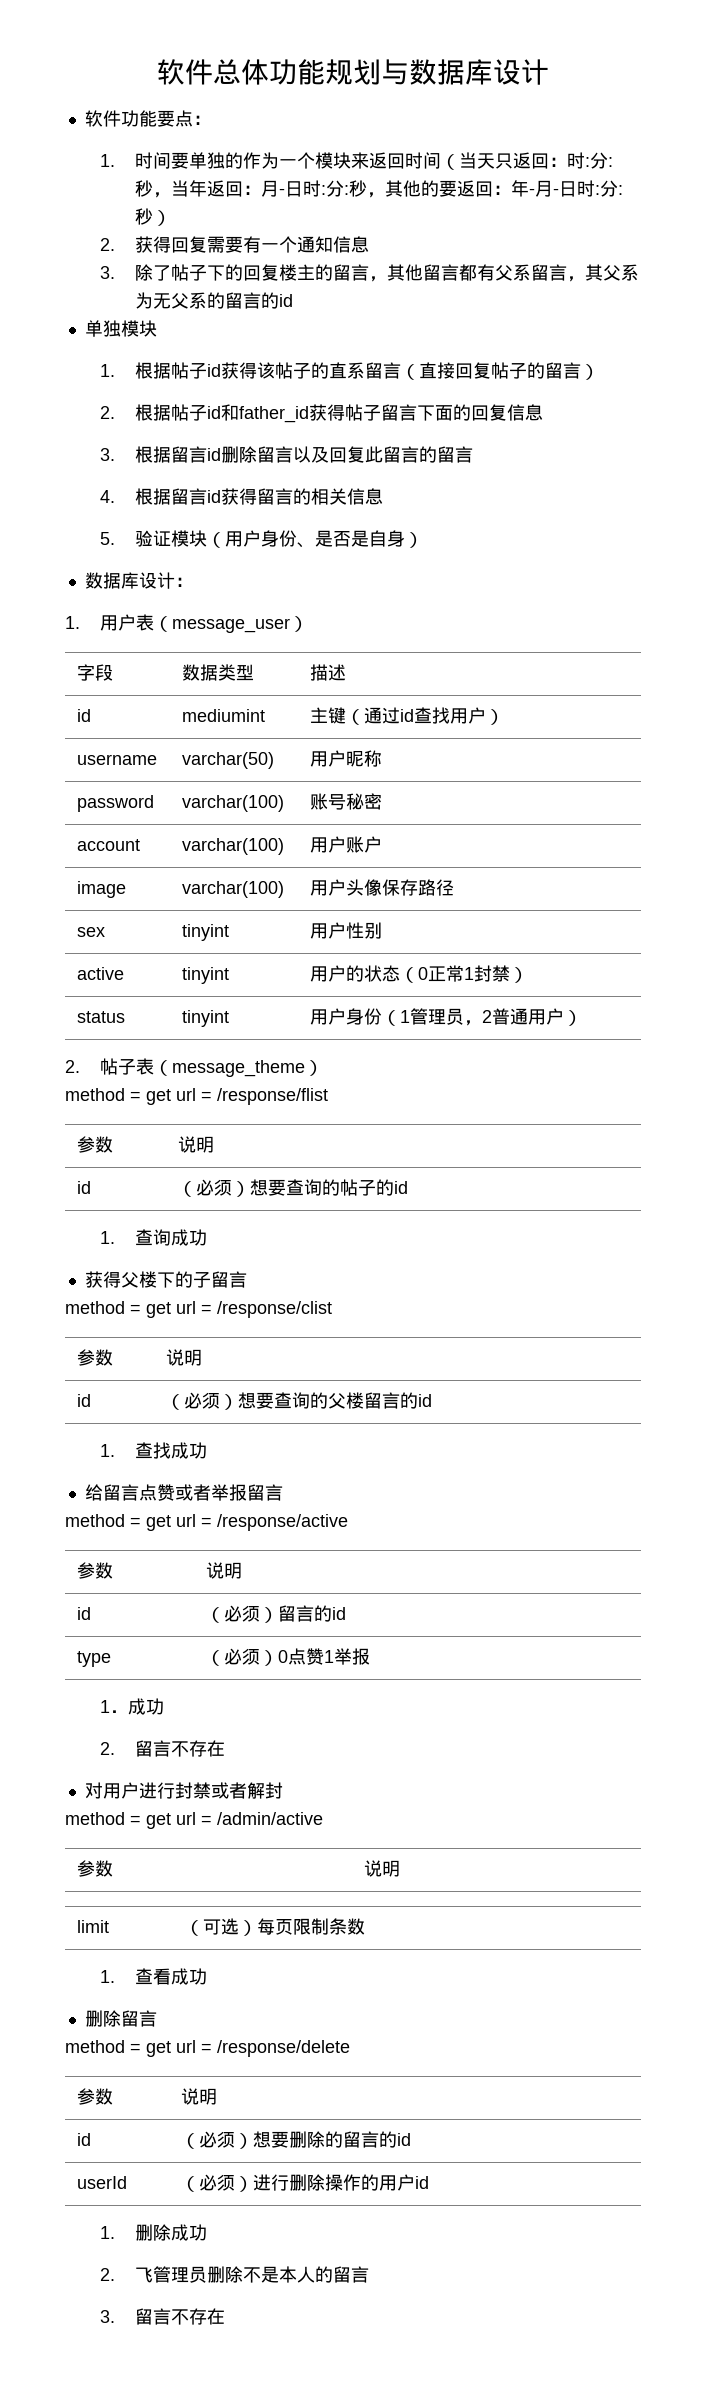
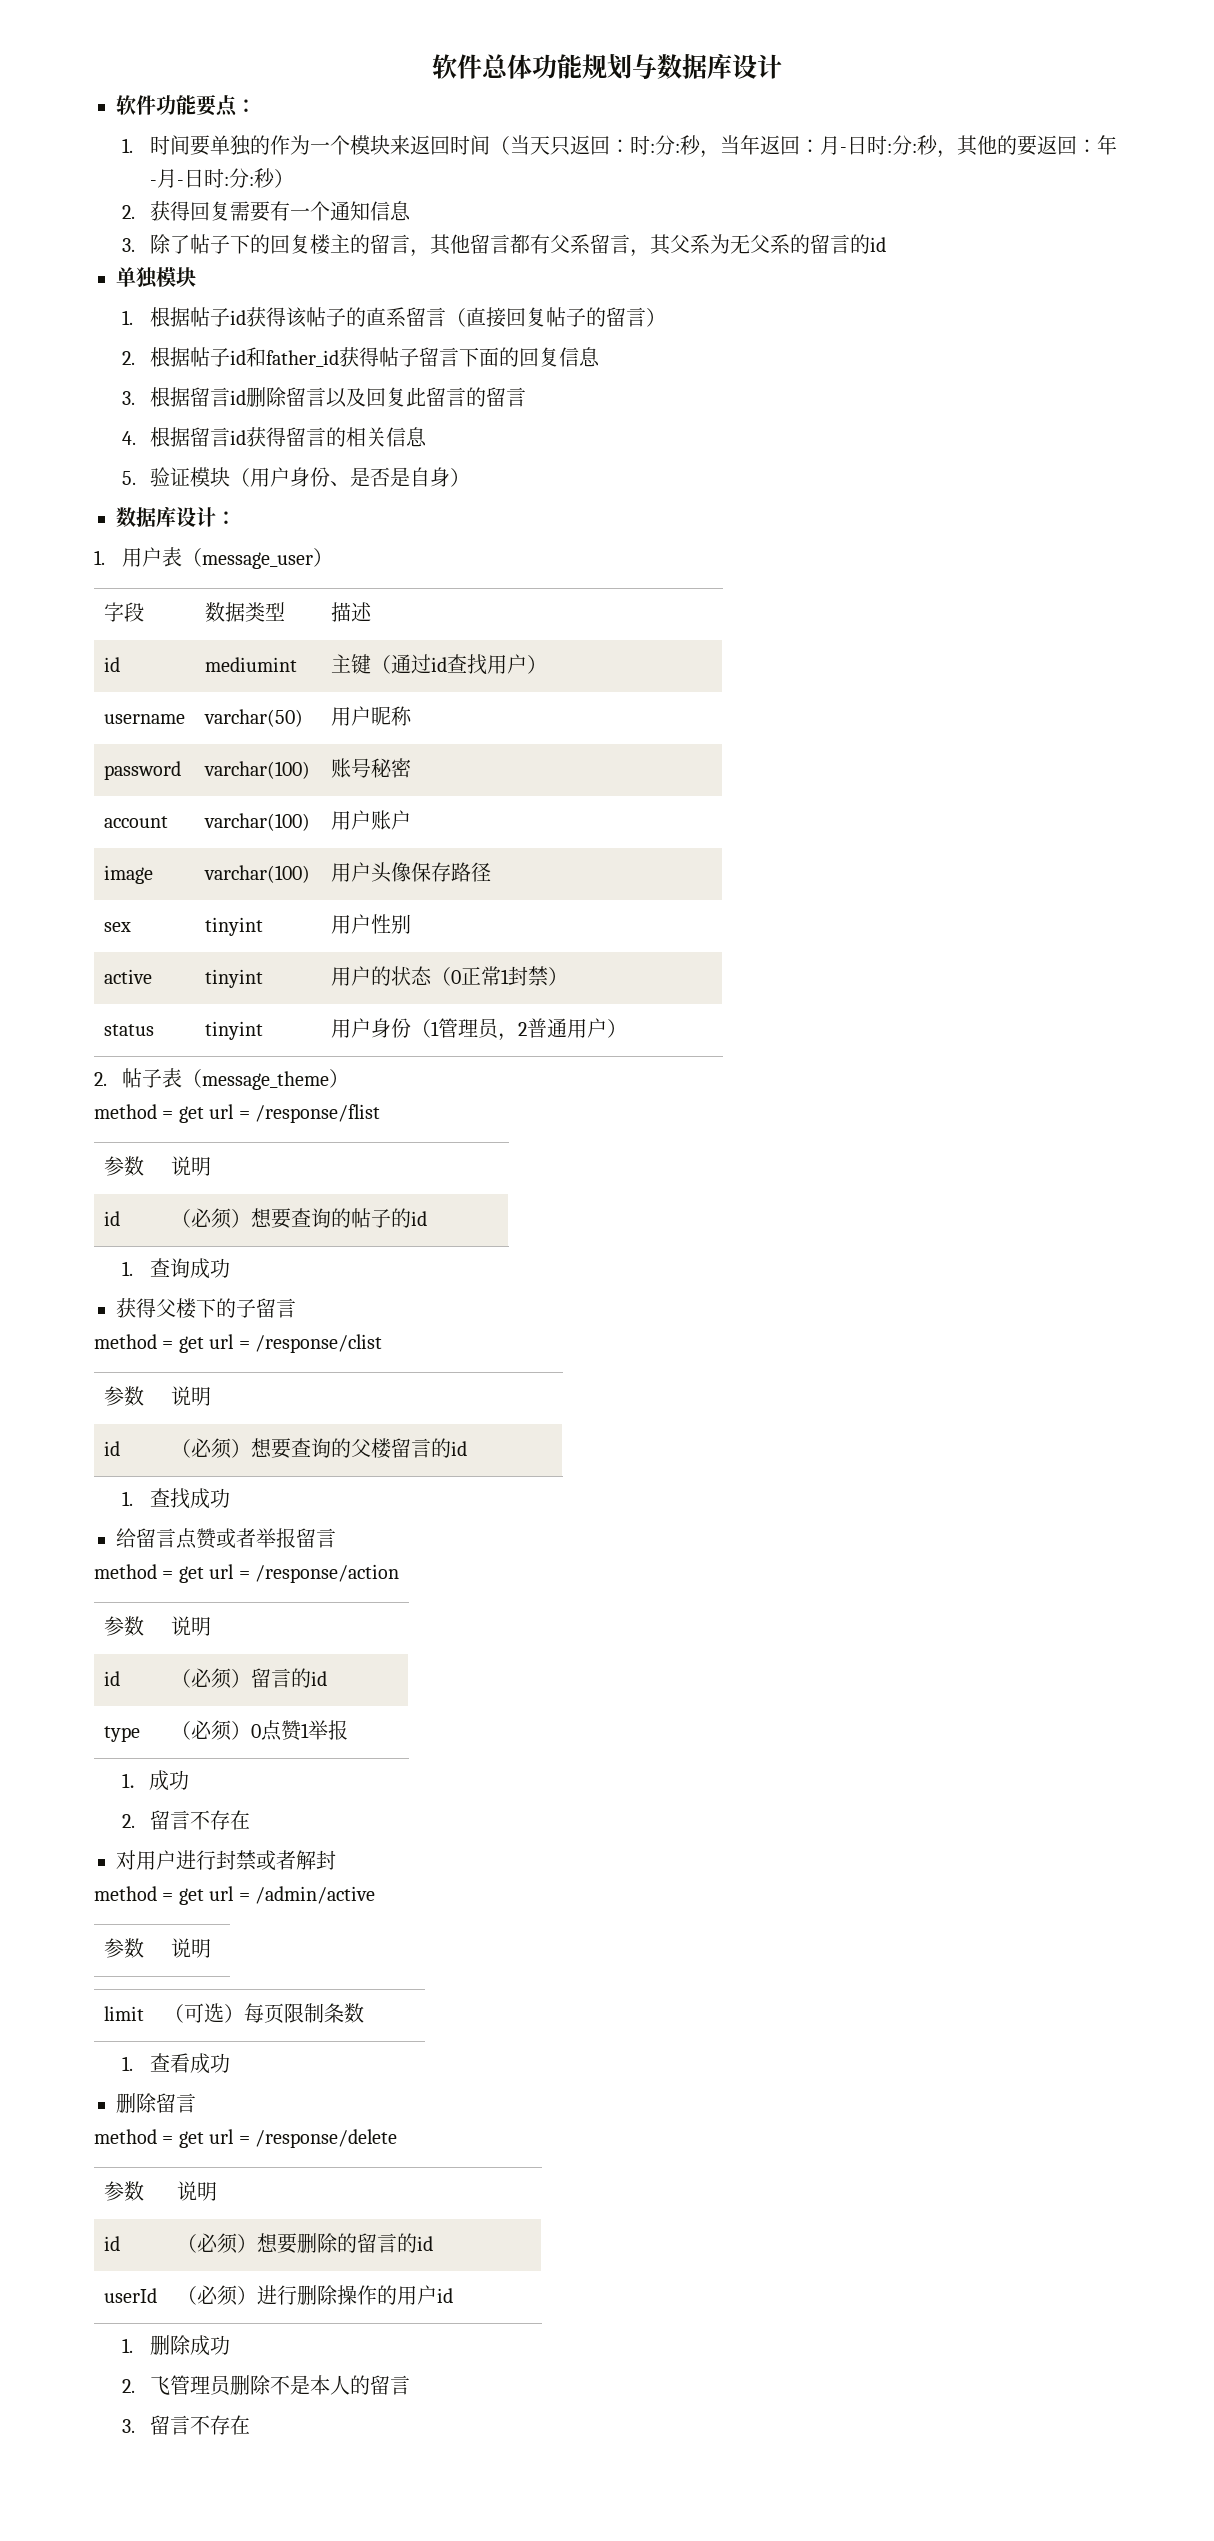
[217,1514,348,1531] /response/active -> [255,1564,399,1583] /response/action

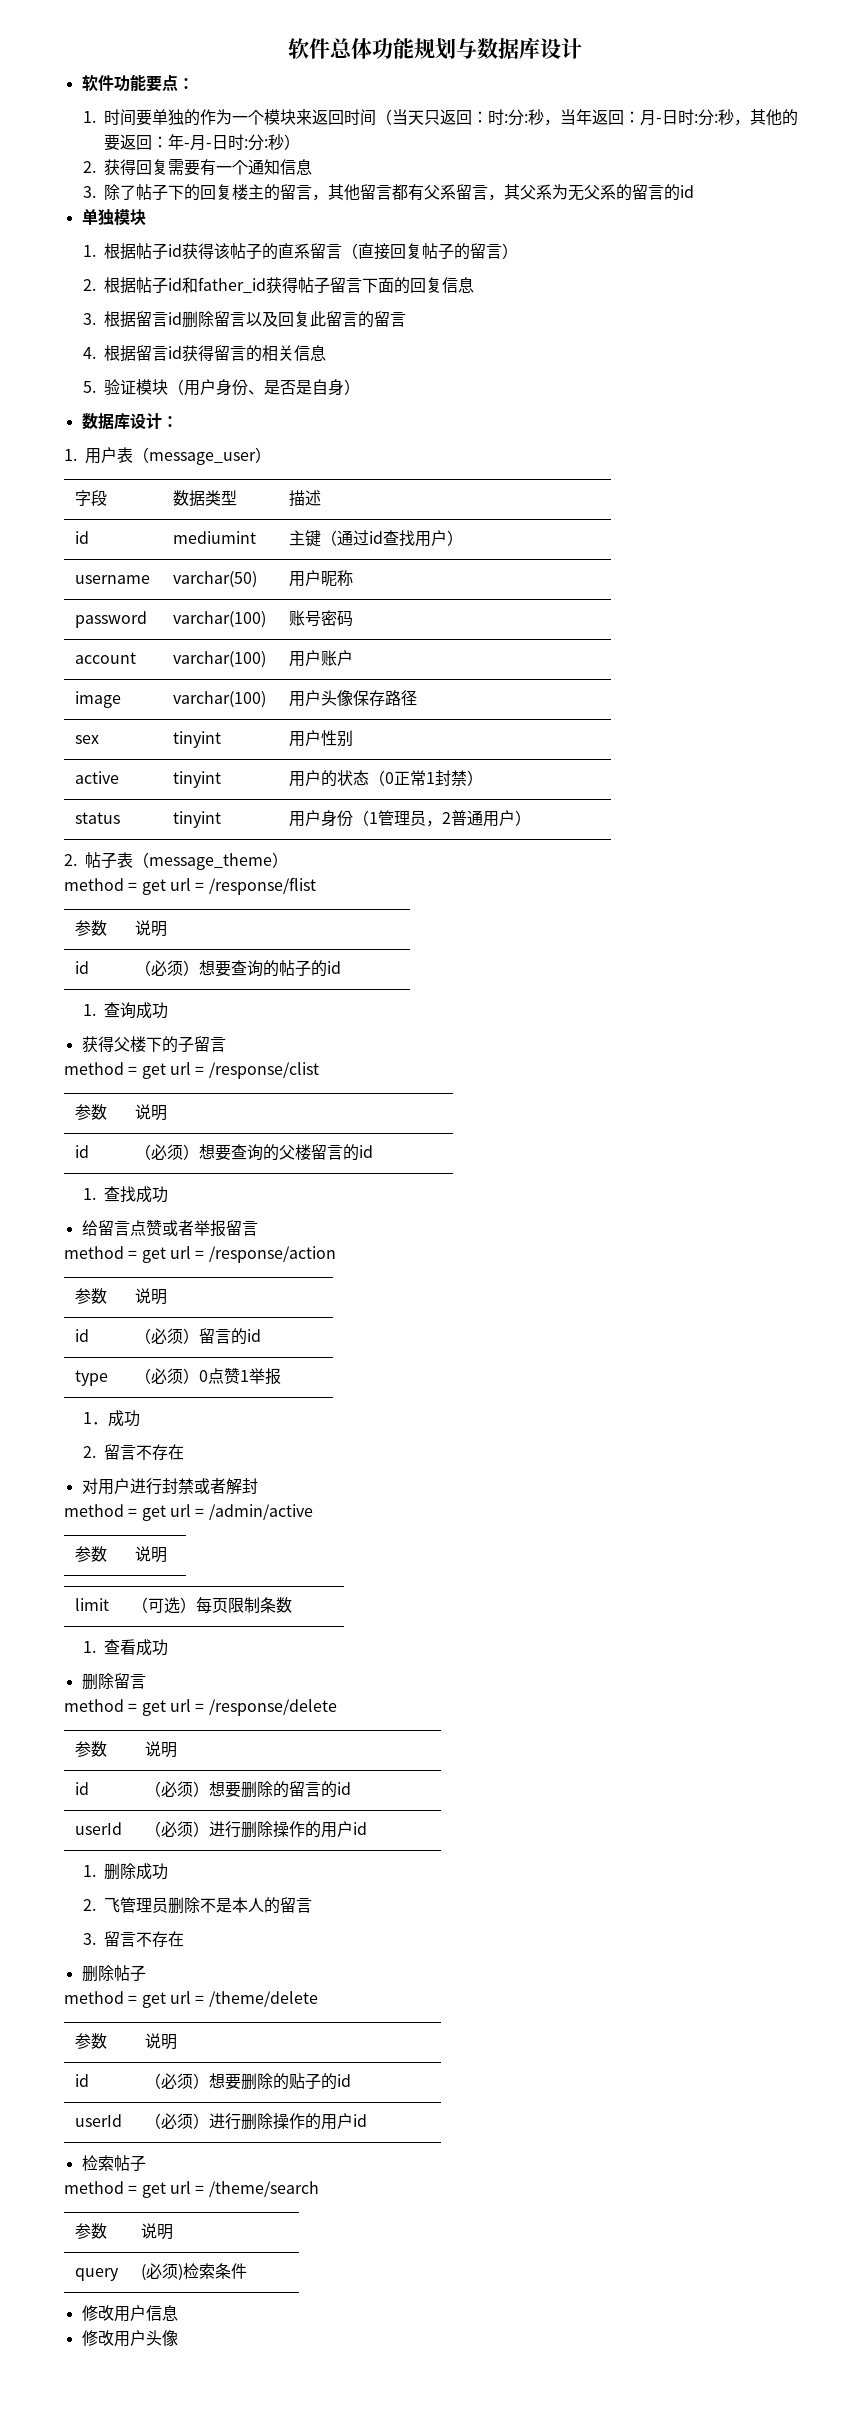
[370,758,392,778] 秘 -> (322, 618) none
(411, 768) none -> [337,610,354,627] 码
(250, 2425) none -> [81,1965,146,1982] [64,1991,318,2008] [75,2033,108,2049] [145,2033,178,2050] [75,2074,90,2087] [145,2073,352,2090] [75,2114,123,2127] [145,2113,368,2130] [81,2155,146,2172] [64,2181,319,2198] [75,2223,108,2239] [141,2223,174,2240] [75,2268,120,2281] [141,2263,248,2281] [81,2305,178,2322] [81,2330,178,2347] // 删除帖子 // method = get url = /theme/delete // 参数 | 说明 // id | （必须）想要删除的贴子的id // userId | （必须）进行删除操作的用户id // 检索帖子 // method = get url = /theme/search // 参数 | 说明 // query | (必须)检索条件 // 修改用户信息 // 修改用户头像

